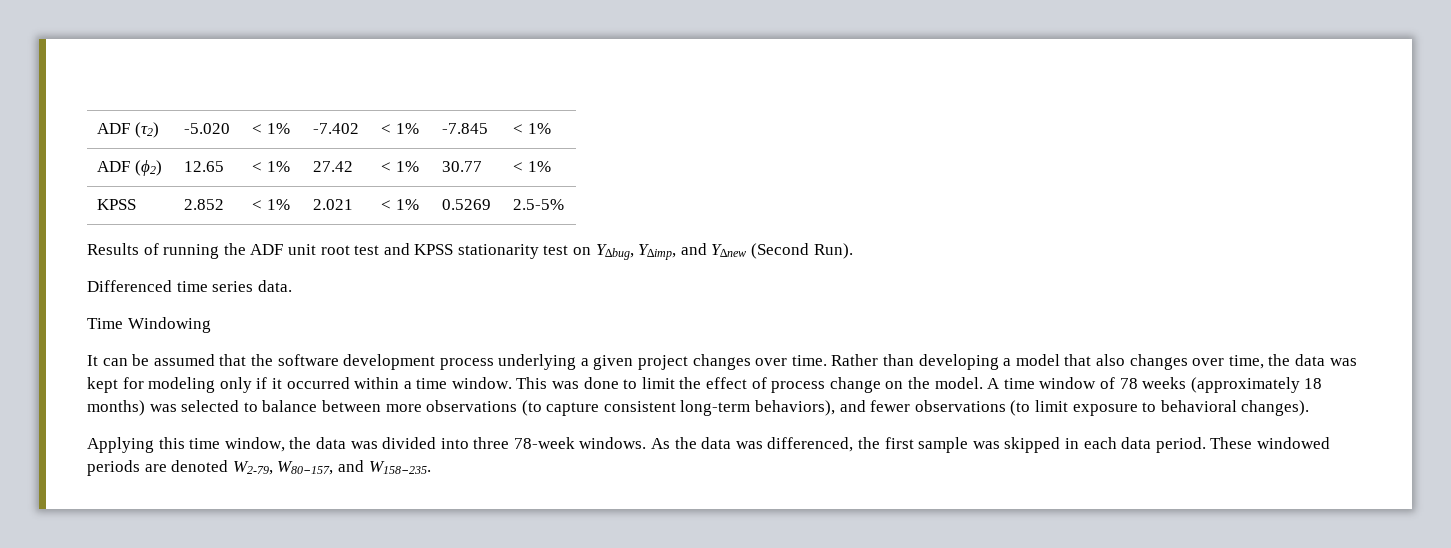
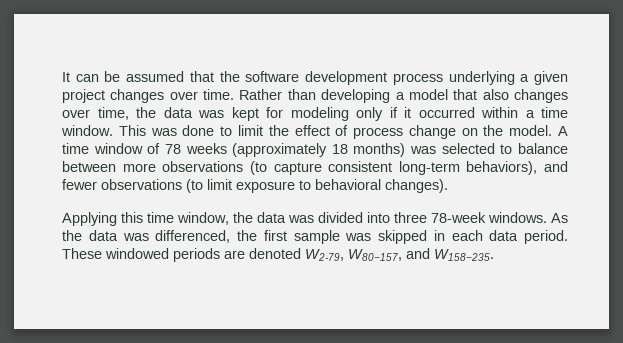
[97,122,160,138] [184,123,231,134] [252,123,291,134] [313,123,360,134] [381,123,420,134] [442,123,489,134] [513,123,552,134] [97,160,163,176] [184,161,225,172] [252,161,291,172] [313,161,354,172] [381,161,420,172] [442,161,483,172] [513,161,552,172] [97,199,137,210] [184,199,225,210] [252,199,291,210] [313,199,354,210] [381,199,420,210] [442,199,492,210] [513,199,565,210] [87,243,853,260] [87,280,292,292] [87,317,211,333] ADF (τ2) | -5.020 | < 1% | -7.402 | < 1% | -7.845 | < 1% // ADF (ϕ2) | 12.65 | < 1% | 27.42 | < 1% | 30.77 | < 1% // KPSS | 2.852 | < 1% | 2.021 | < 1% | 0.5269 | 2.5-5% // Results of running the ADF unit root test and KPSS stationarity test on Y∆bug, Y∆imp, and Y∆new (Second Run). // Differenced time series data. // Time Windowing // -> (62, 77) none

